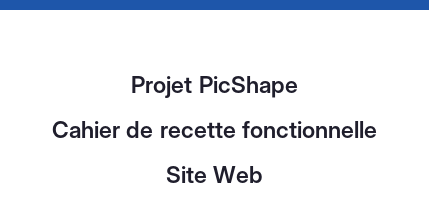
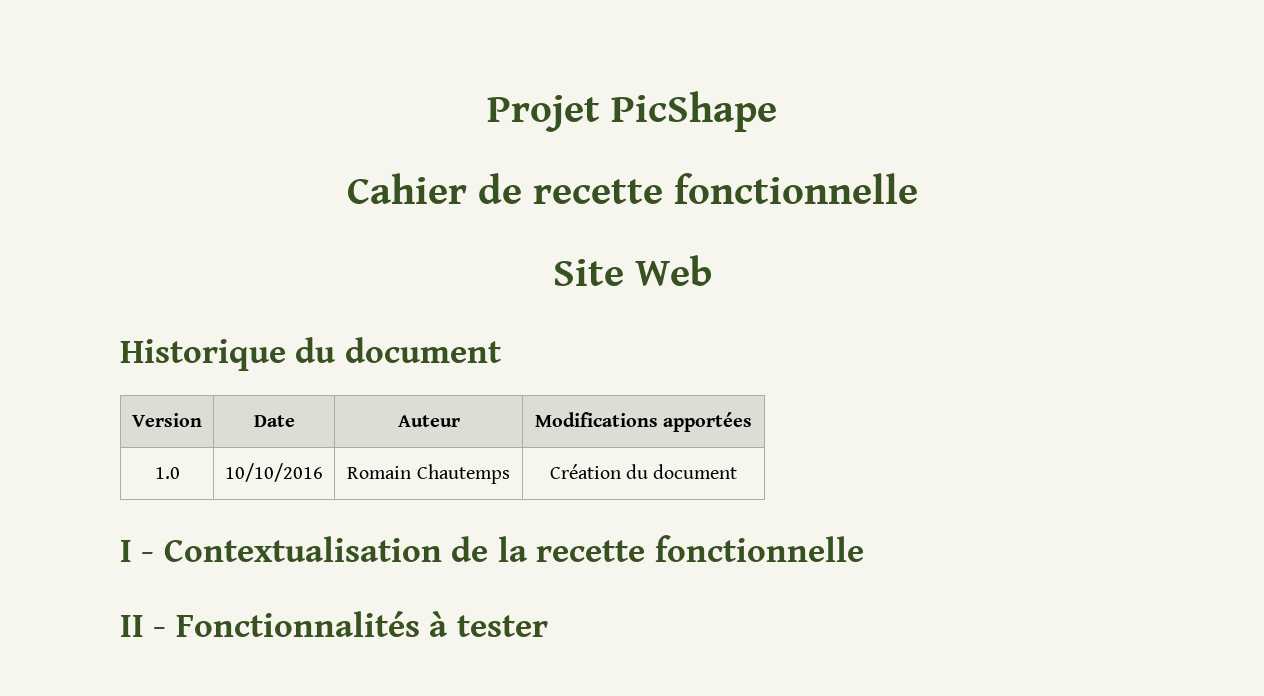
(264, 174) none -> [120,337,501,371] [132,413,202,427] [253,415,295,427] [397,415,460,427] [534,412,753,432] [154,467,180,479] [225,463,323,482] [347,464,510,484] [549,464,738,479] [120,535,864,562] [120,611,548,637] // Historique du document // Version | Date | Auteur | Modifications apportées // 1.0 | 10/10/2016 | Romain Chautemps | Création du document // I - Contextualisation de la recette fonctionnelle // II - Fonctionnalités à tester

